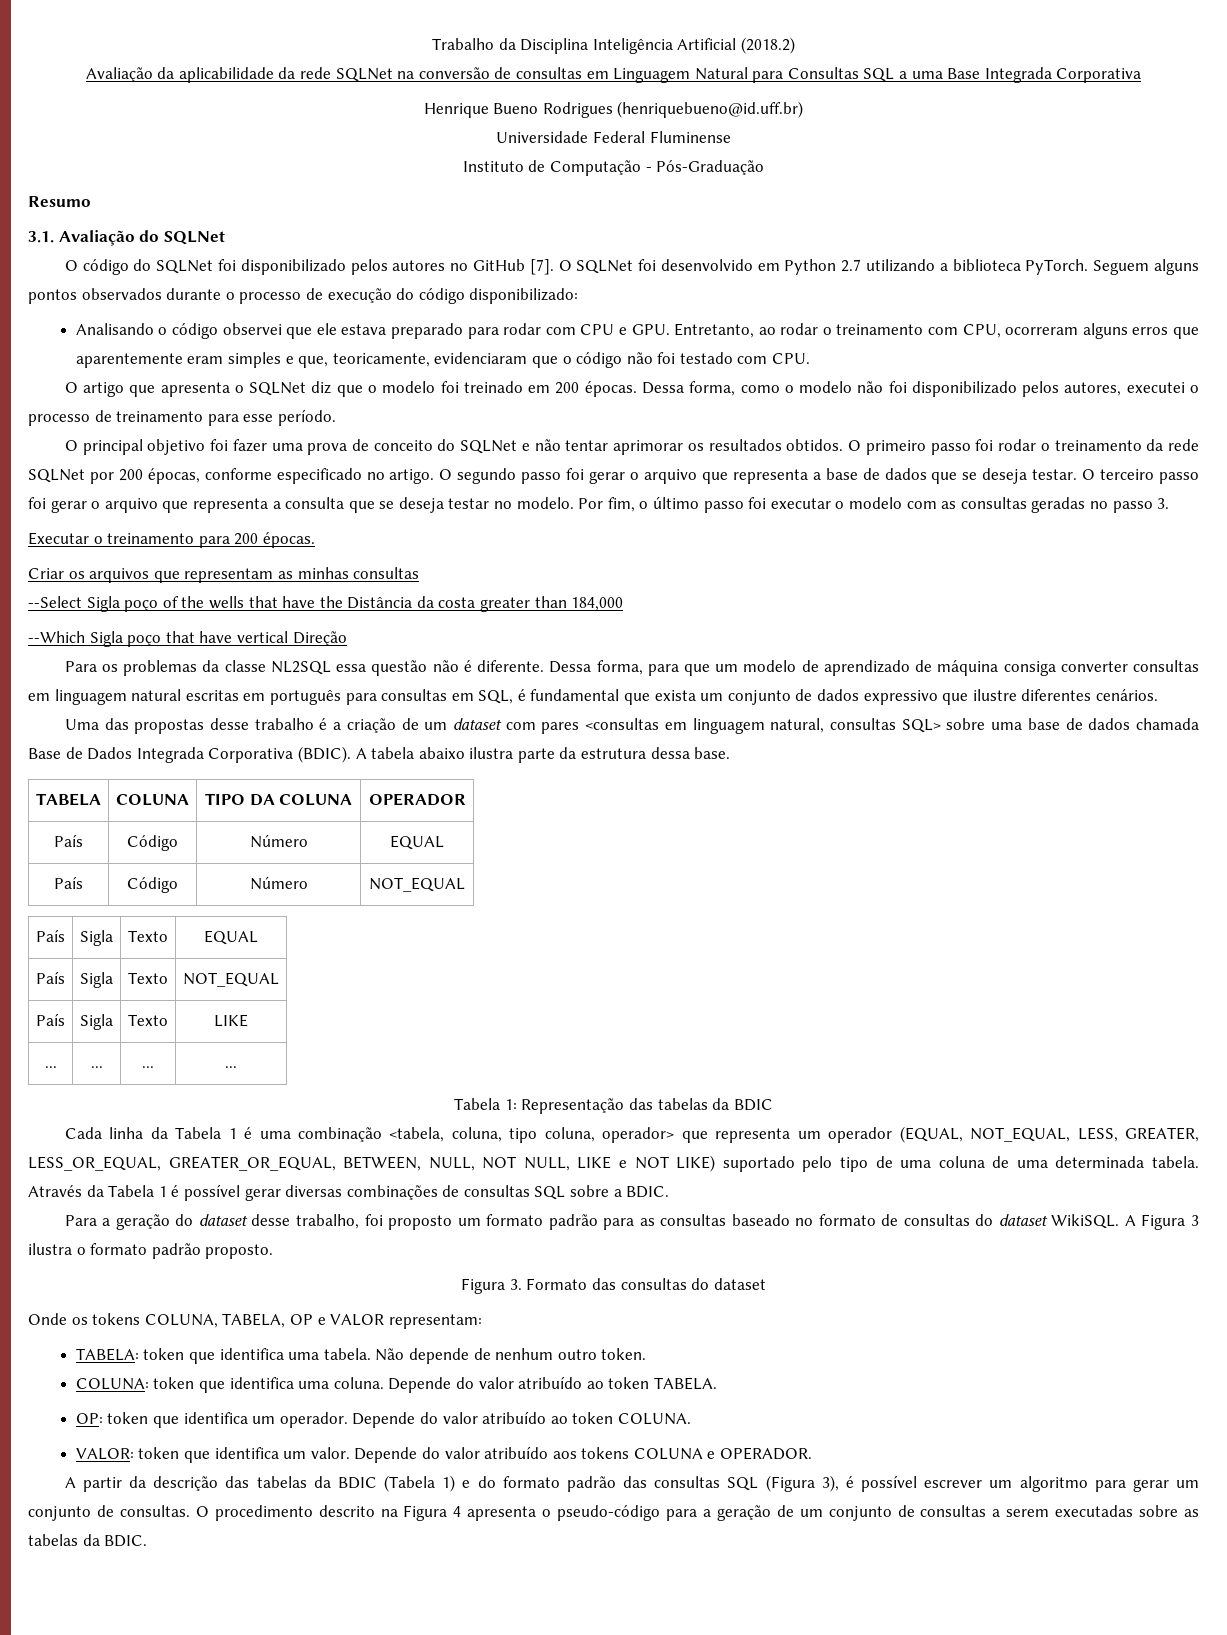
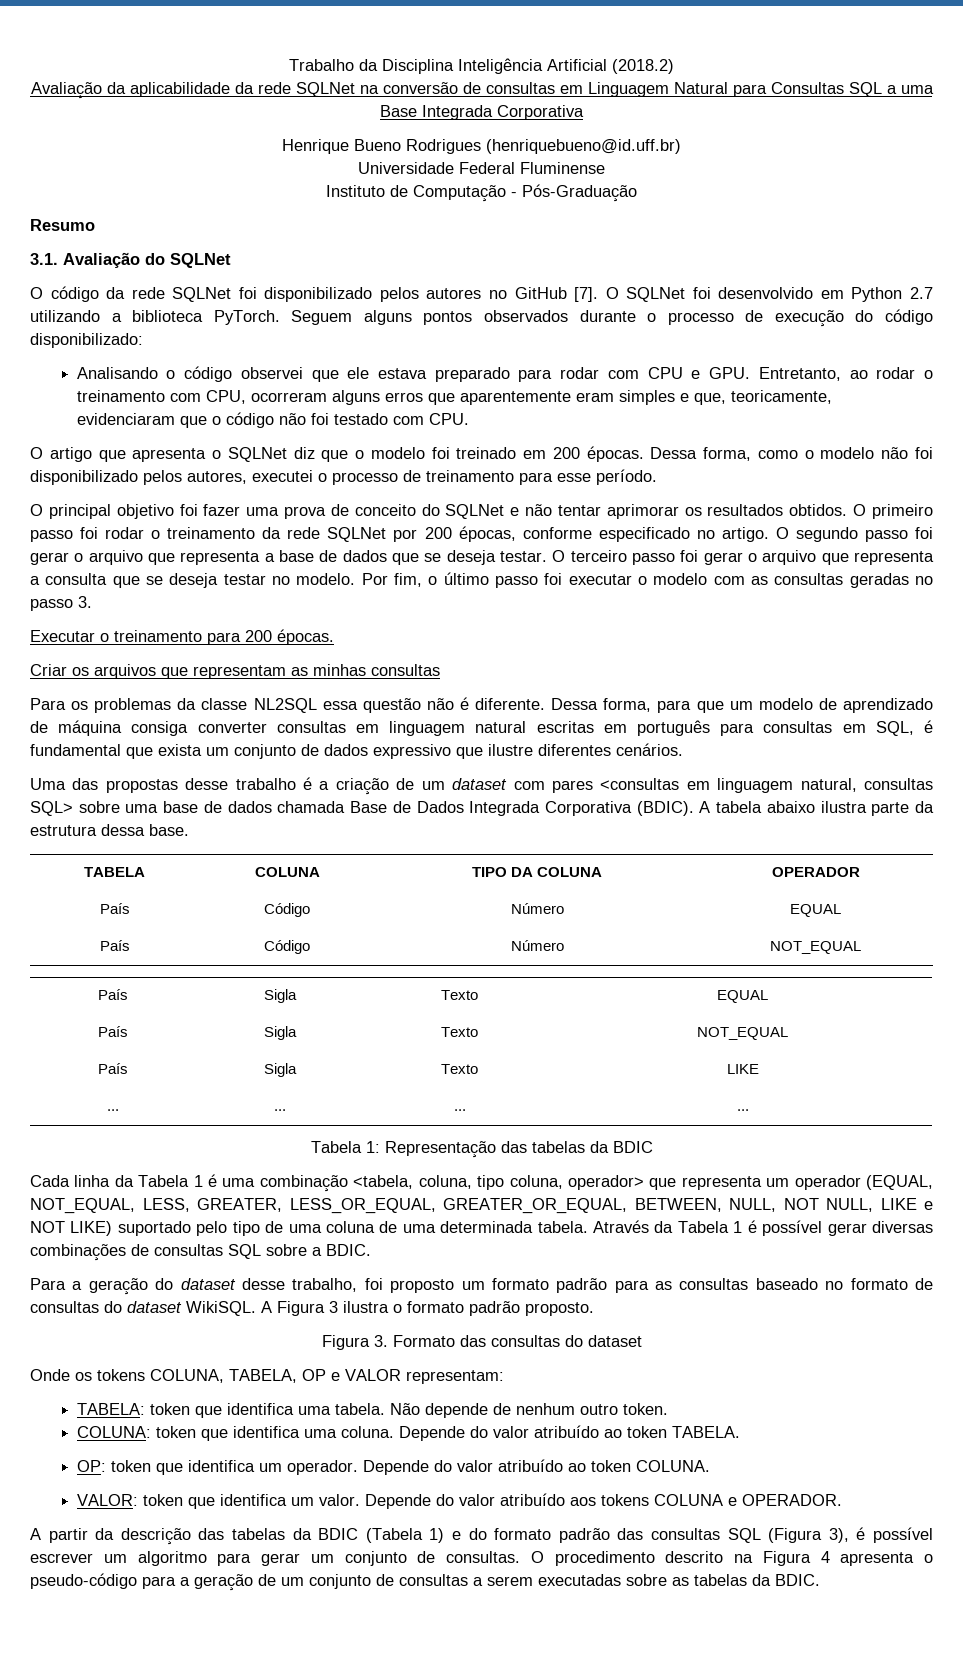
[133,259,152,271] do -> [106,287,165,299] da rede
[28,596,624,612] [28,631,347,647] // --Select Sigla poço of the wells that have the Distância da costa greater than 184,000 // --Which Sigla poço that have vertical Direção -> (440, 670) none

